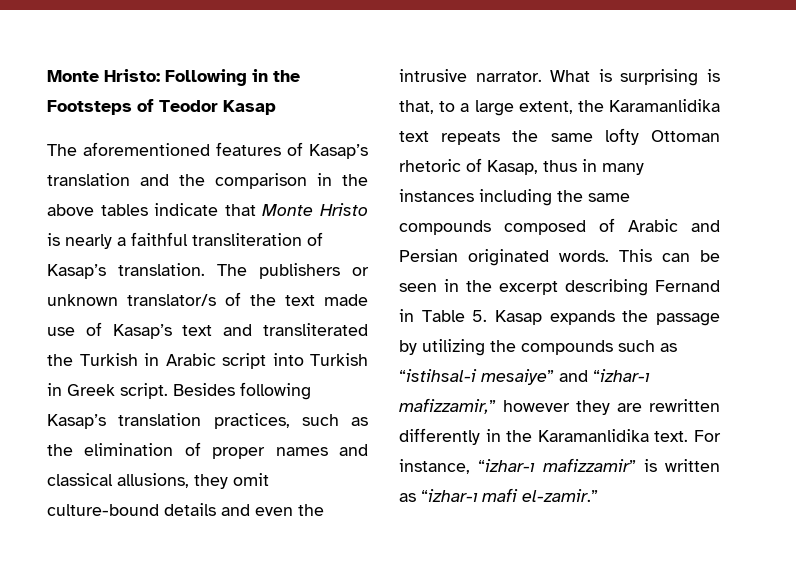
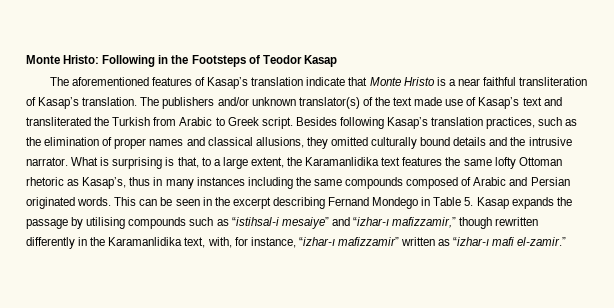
[140,173,368,189] [47,204,148,216] and the comparison in the above tables -> (304, 81) none
[65,234,126,249] nearly a -> [448,78,480,86] a near
[352,267,369,276] [47,294,216,306] or unknown translator/s -> [217,97,360,109] and/or unknown translator(s)
[144,353,368,369] [47,383,62,396] in Arabic script into Turkish in -> [153,117,225,126] from Arabic to
[233,473,269,486] [47,504,159,516] omit culture-bound -> [330,137,451,149] omitted culturally bound
[255,507,293,516] even -> (508, 141) none
[441,131,501,145] repeats -> [402,157,443,166] features
[466,158,538,175] of Kasap, -> [67,177,127,189] as Kasap’s,
(720, 286) none -> [372,197,419,209] Mondego
[422,339,516,356] utilizing the -> [86,217,126,229] utilising
[503,400,642,415] however they are -> [459,217,493,229] though
[654,430,721,442] text. For -> [184,237,248,248] text, with, for
[643,459,657,472] is -> (399, 241) none

